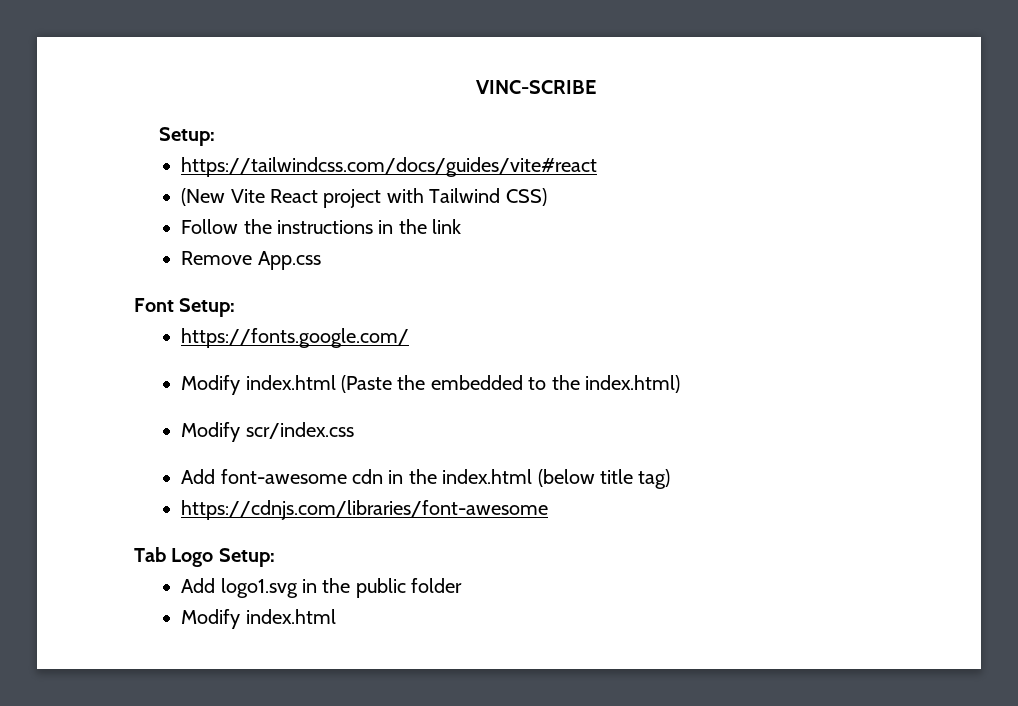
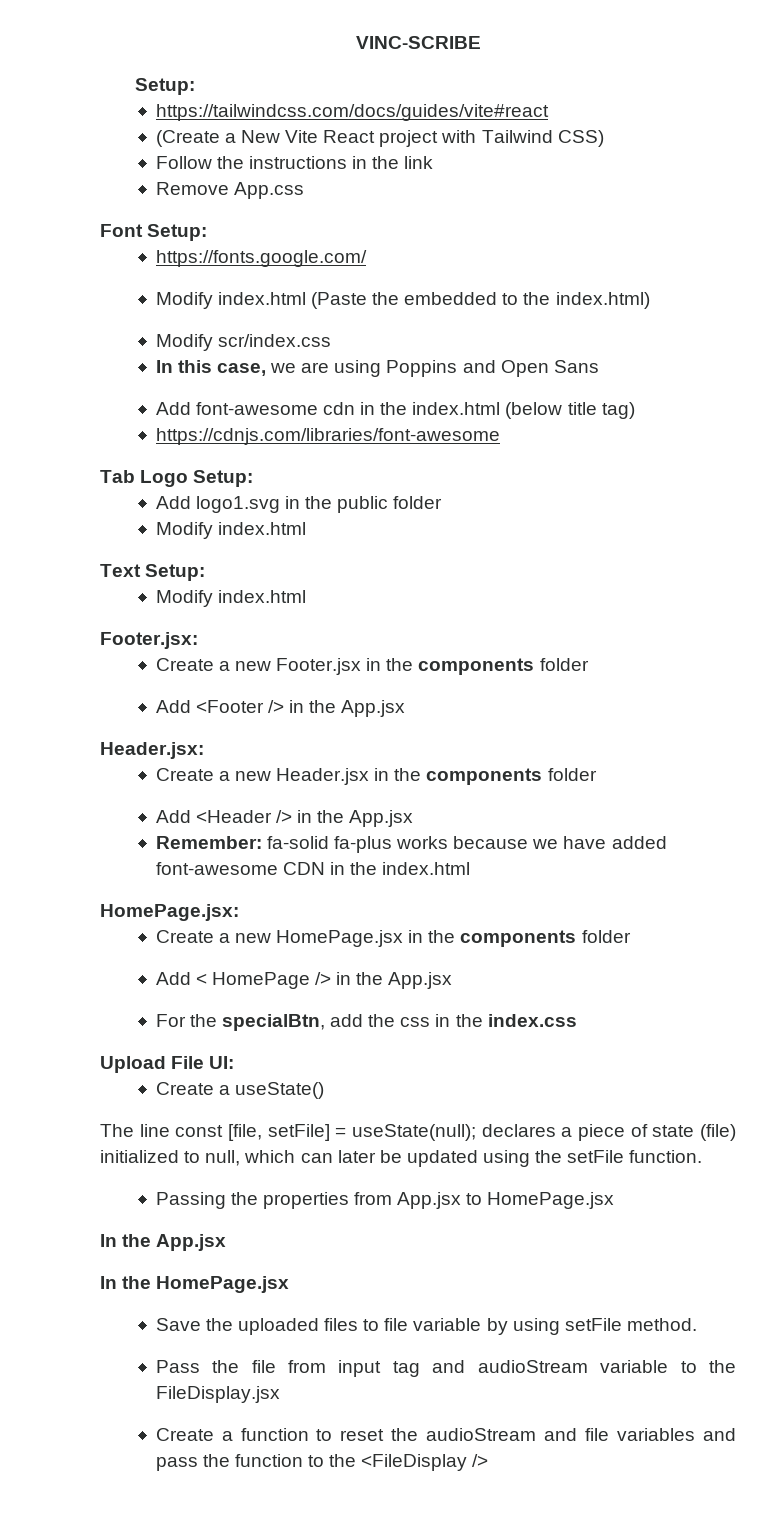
[181,188,226,206] (New -> [155,130,280,147] (Create a New
(354, 430) none -> [155,360,599,377] // In this case, we are using Poppins and Open Sans
(336, 616) none -> [100,564,206,581] [155,590,306,607] [100,632,198,649] [155,658,589,675] [155,700,406,717] [100,742,204,759] [155,768,597,785] [155,810,414,827] [155,836,667,853] [155,862,471,875] [100,904,239,921] [155,930,631,947] [155,972,453,989] [155,1014,577,1031] [100,1056,235,1073] [155,1082,324,1099] [100,1124,736,1141] [100,1150,703,1167] [155,1192,615,1209] [100,1234,227,1251] [100,1276,290,1293] [155,1318,697,1335] [155,1360,736,1377] [155,1386,280,1403] [155,1428,736,1441] [155,1454,489,1471] // Text Setup: // Modify index.html // Footer.jsx: // Create a new Footer.jsx in the components folder // Add <Footer /> in the App.jsx // Header.jsx: // Create a new Header.jsx in the components folder // Add <Header /> in the App.jsx // Remember: fa-solid fa-plus works because we have added font-awesome CDN in the index.html // HomePage.jsx: // Create a new HomePage.jsx in the components folder // Add < HomePage /> in the App.jsx // For the specialBtn, add the css in the index.css // Upload File UI: // Create a useState() // The line const [file, setFile] = useState(null); declares a piece of state (file) initialized to null, which can later be updated using the setFile function. // Passing the properties from App.jsx to HomePage.jsx // In the App.jsx // In the HomePage.jsx // Save the uploaded files to file variable by using setFile method. // Pass the file from input tag and audioStream variable to the FileDisplay.jsx // Create a function to reset the audioStream and file variables and pass the function to the <FileDisplay />

